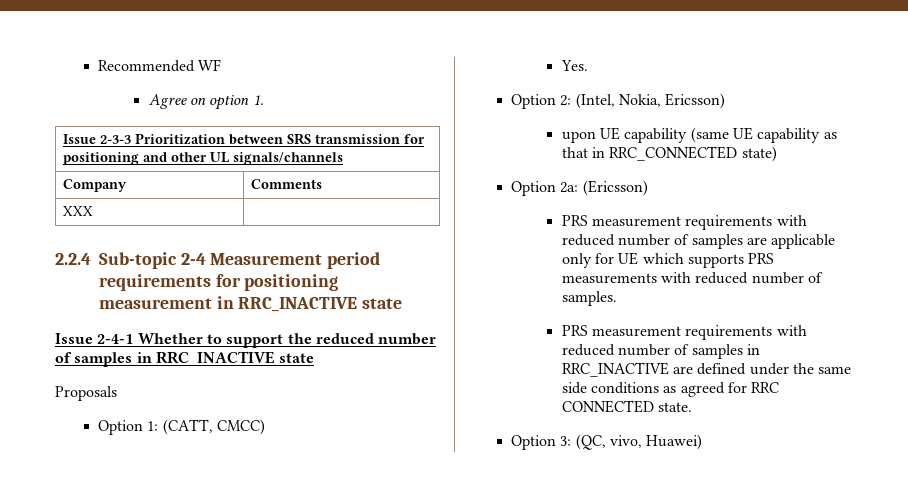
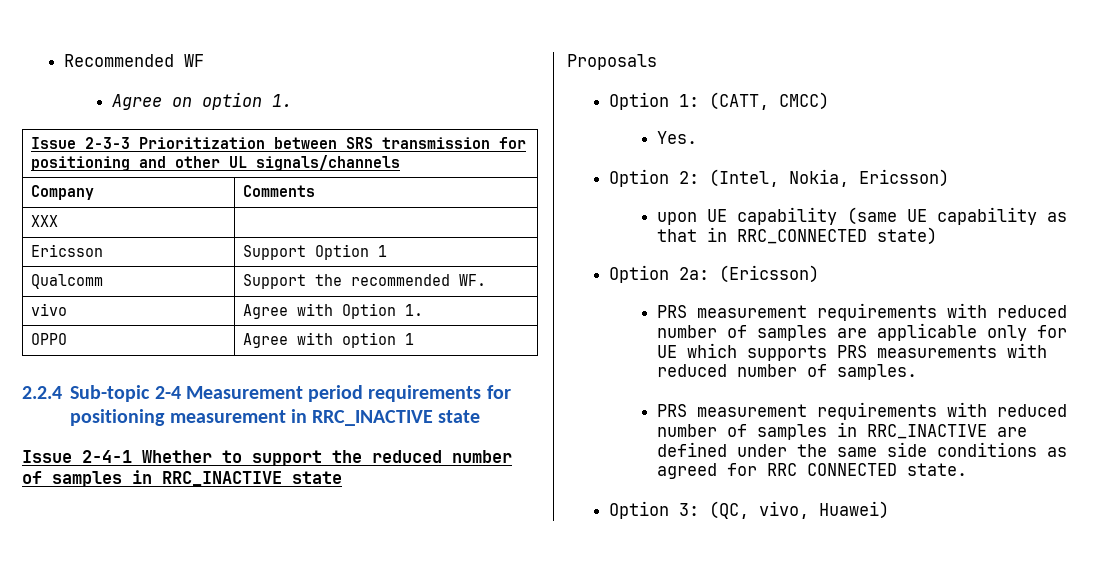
(93, 211) none -> [31,244,104,257] [243,244,388,260] [31,274,104,289] [243,274,487,289] [31,303,68,316] [243,303,424,319] [31,333,68,345] [243,332,415,348] // Ericsson | Support Option 1 // Qualcomm | Support the recommended WF. // vivo | Agree with Option 1. // OPPO | Agree with option 1

